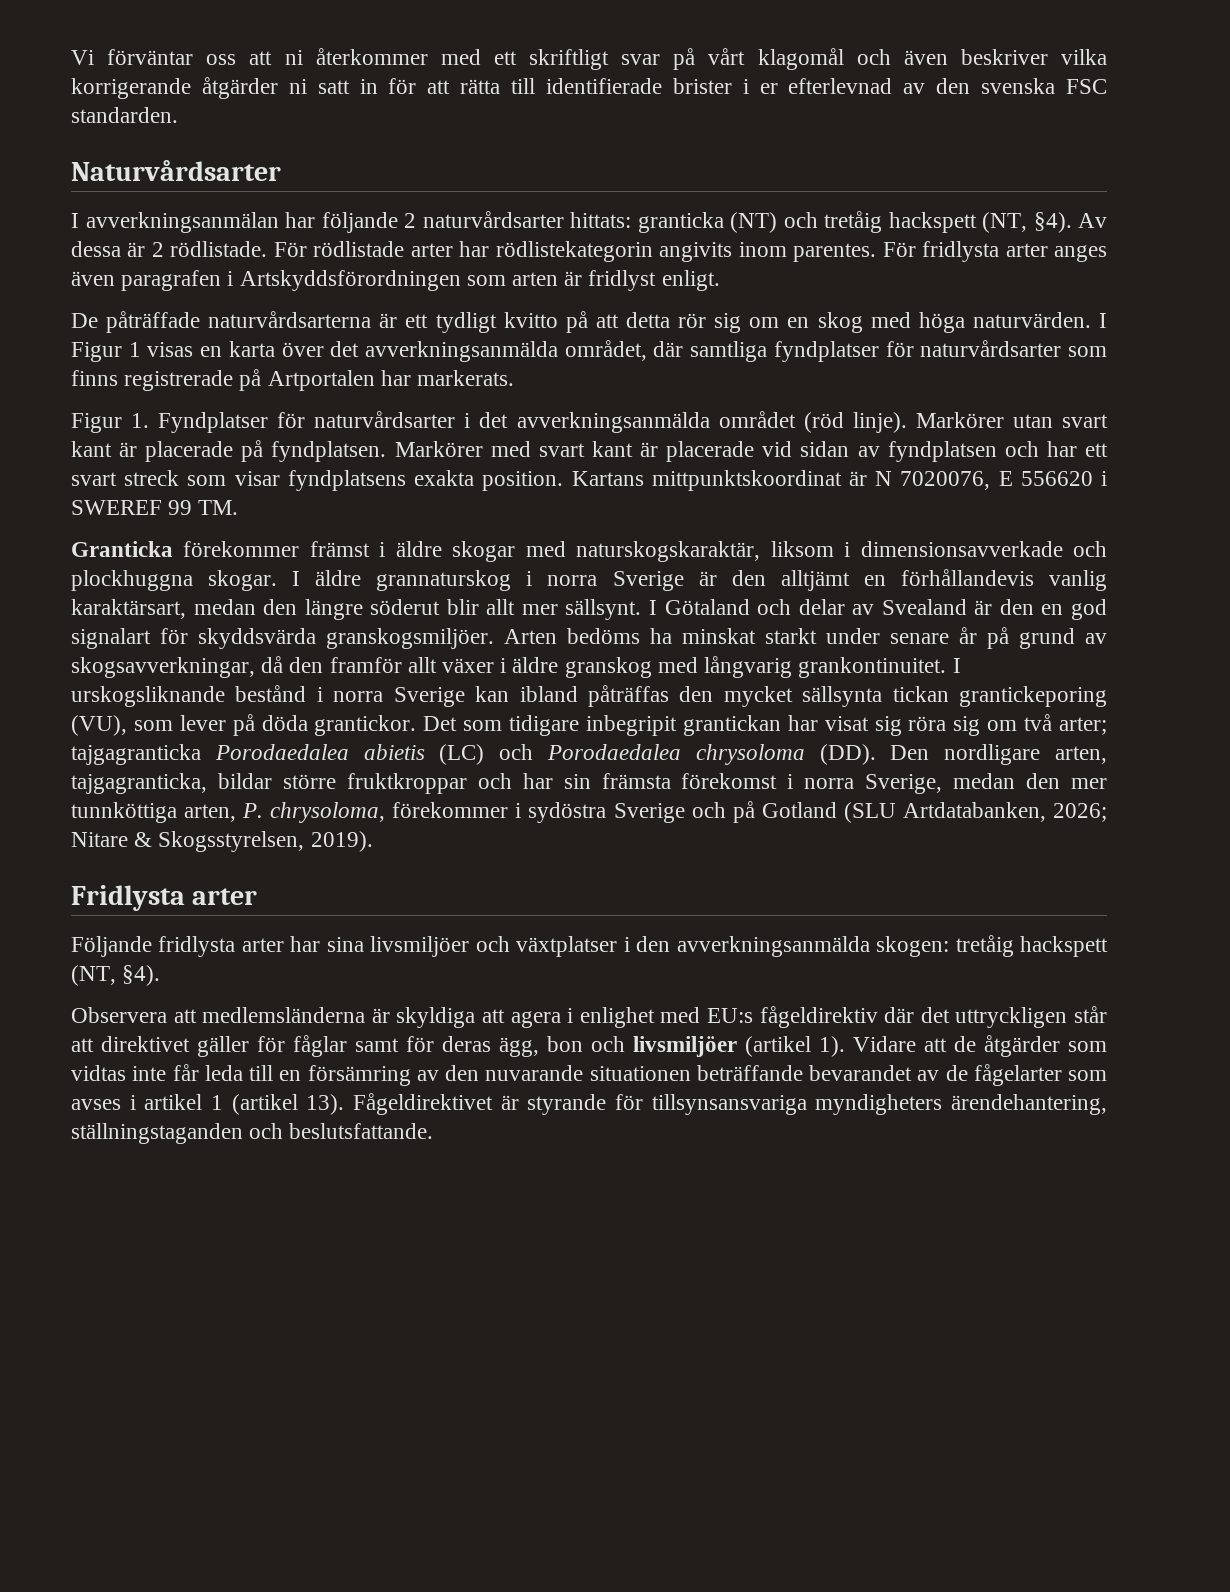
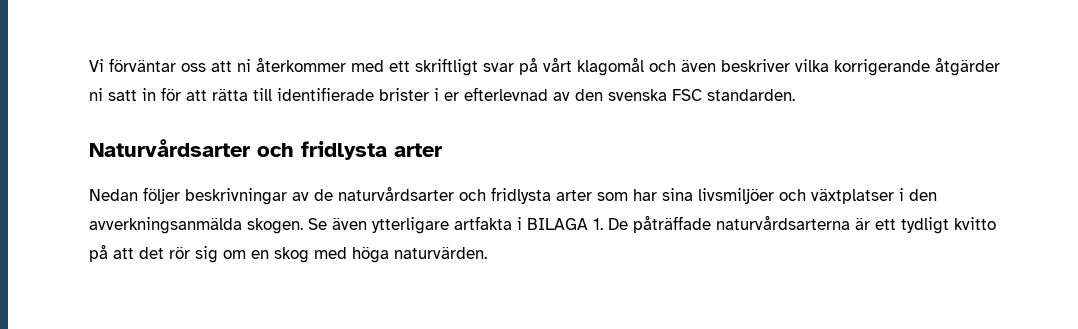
[71,211,1107,233] [71,241,1108,262] [71,270,720,291] // I avverkningsanmälan har följande 2 naturvårdsarter hittats: granticka (NT) och tretåig hackspett (NT, §4). Av dessa är 2 rödlistade. För rödlistade arter har rödlistekategorin angivits inom parentes. För fridlysta arter anges även paragrafen i Artskyddsförordningen som arten är fridlyst enligt. // -> [257,141,442,160] [89,186,937,205] [89,216,603,234] och fridlysta arter // Nedan följer beskrivningar av de naturvårdsarter och fridlysta arter som har sina livsmiljöer och växtplatser i den avverkningsanmälda skogen. Se även ytterligare artfakta i BILAGA 1.
[625,312,670,328] detta -> [139,247,164,259] det
[1098,313,1107,328] [71,340,1107,362] [71,369,515,391] [71,411,1108,433] [71,440,1108,462] [71,470,1107,491] [71,500,239,515] [71,541,1107,562] [71,569,1107,591] [71,599,1107,620] [71,627,1107,649] [71,656,961,678] [71,685,1107,707] [71,714,1107,736] [71,744,1107,765] [71,773,1108,794] [71,801,1108,823] [71,831,373,852] [71,885,258,911] [71,935,1108,957] [71,965,161,986] [71,1006,1108,1028] [71,1035,1107,1057] [71,1064,1107,1086] [71,1093,1107,1115] [71,1123,434,1144] I Figur 1 visas en karta över det avverkningsanmälda området, där samtliga fyndplatser för naturvårdsarter som finns registrerade på Artportalen har markerats. // Figur 1. Fyndplatser för naturvårdsarter i det avverkningsanmälda området (röd linje). Markörer utan svart kant är placerade på fyndplatsen. Markörer med svart kant är placerade vid sidan av fyndplatsen och har ett svart streck som visar fyndplatsens exakta position. Kartans mittpunktskoordinat är N 7020076, E 556620 i SWEREF 99 TM. // Granticka förekommer främst i äldre skogar med naturskogskaraktär, liksom i dimensionsavverkade och plockhuggna skogar. I äldre grannaturskog i norra Sverige är den alltjämt en förhållandevis vanlig karaktärsart, medan den längre söderut blir allt mer sällsynt. I Götaland och delar av Svealand är den en god signalart för skyddsvärda granskogsmiljöer. Arten bedöms ha minskat starkt under senare år på grund av skogsavverkningar, då den framför allt växer i äldre granskog med långvarig grankontinuitet. I urskogsliknande bestånd i norra Sverige kan ibland påträffas den mycket sällsynta tickan grantickeporing (VU), som lever på döda grantickor. Det som tidigare inbegripit grantickan har visat sig röra sig om två arter; tajgagranticka Porodaedalea abietis (LC) och Porodaedalea chrysoloma (DD). Den nordligare arten, tajgagranticka, bildar större fruktkroppar och har sin främsta förekomst i norra Sverige, medan den mer tunnköttiga arten, P. chrysoloma, förekommer i sydöstra Sverige och på Gotland (SLU Artdatabanken, 2026; Nitare & Skogsstyrelsen, 2019). // Fridlysta arter // Följande fridlysta arter har sina livsmiljöer och växtplatser i den avverkningsanmälda skogen: tretåig hackspett (NT, §4). // Observera att medlemsländerna är skyldiga att agera i enlighet med EU:s fågeldirektiv där det uttryckligen står att direktivet gäller för fåglar samt för deras ägg, bon och livsmiljöer (artikel 1). Vidare att de åtgärder som vidtas inte får leda till en försämring av den nuvarande situationen beträffande bevarandet av de fågelarter som avses i artikel 1 (artikel 13). Fågeldirektivet är styrande för tillsynsansvariga myndigheters ärendehantering, ställningstaganden och beslutsfattande. -> (487, 252) none

